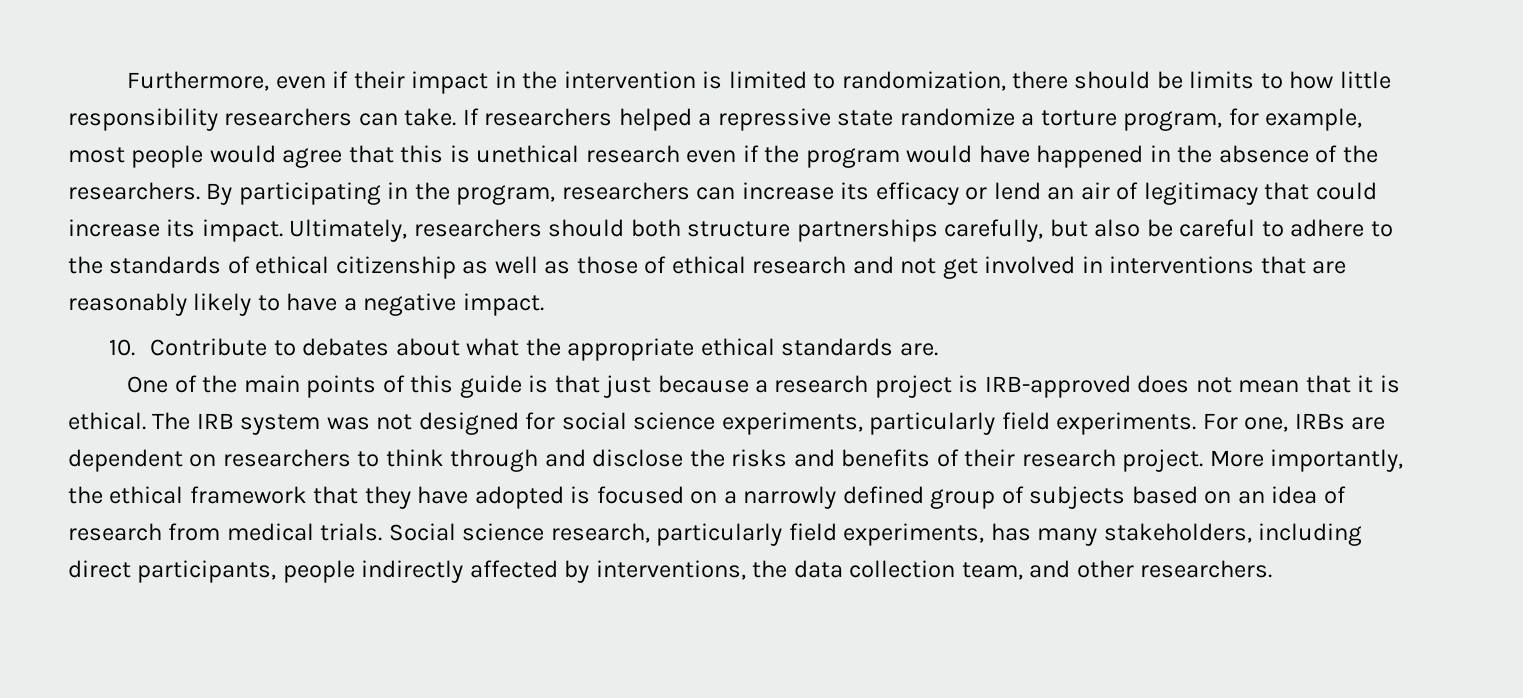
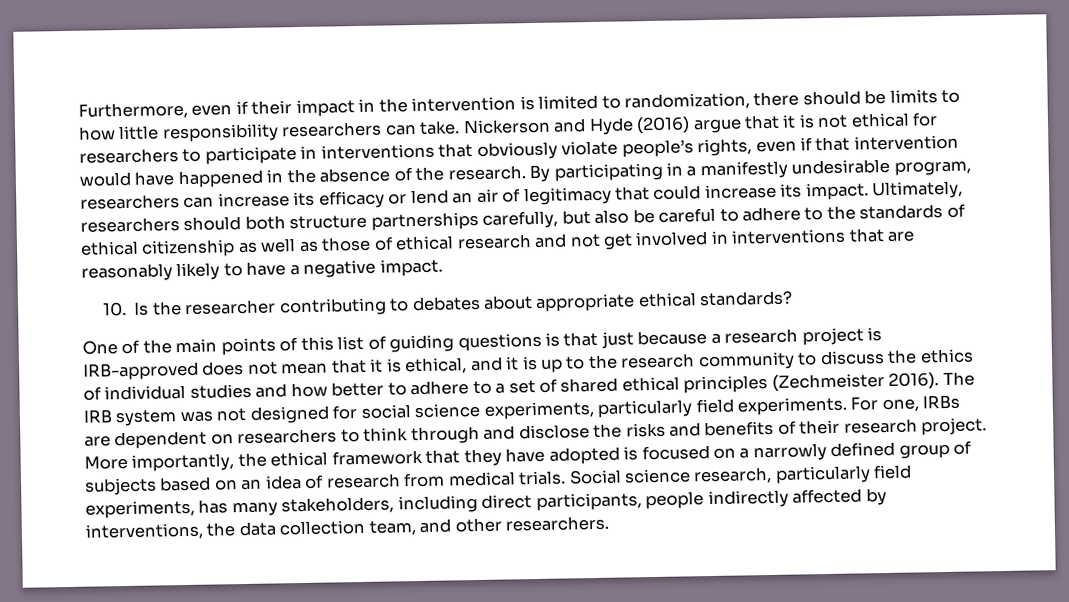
[462,108,1363,131] [68,145,900,168] If researchers helped a repressive state randomize a torture program, for example, most people would agree that this is unethical research even if the program -> [462,112,939,136] [79,134,959,165] Nickerson and Hyde (2016) argue that it is not ethical for researchers to participate in interventions that obviously violate people’s rights, even if that intervention
[68,182,200,200] researchers. -> [447,165,526,181] research.
[414,182,450,200] the -> [686,158,891,180] a manifestly undesirable
[150,338,938,361] Contribute to debates about what the appropriate ethical standards are. -> [133,290,794,317] Is the researcher contributing to debates about appropriate ethical standards?
[459,375,522,398] guide -> [337,332,542,353] list of guiding questions
[68,412,146,430] ethical. -> [404,348,974,375] [83,372,940,401] ethical, and it is up to the research community to discuss the ethics of individual studies and how better to adhere to a set of shared ethical principles (Zechmeister 2016).

